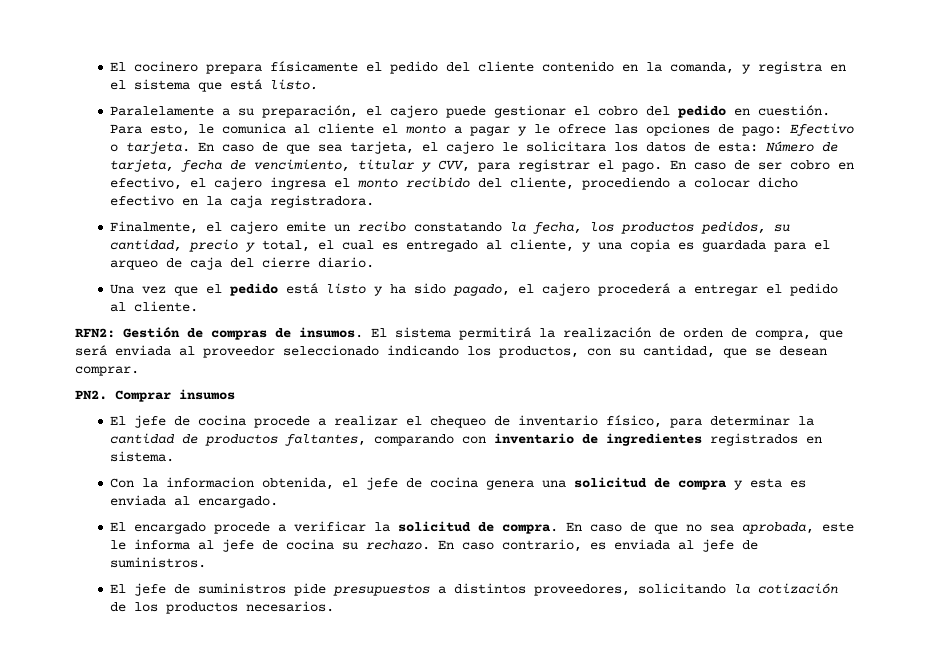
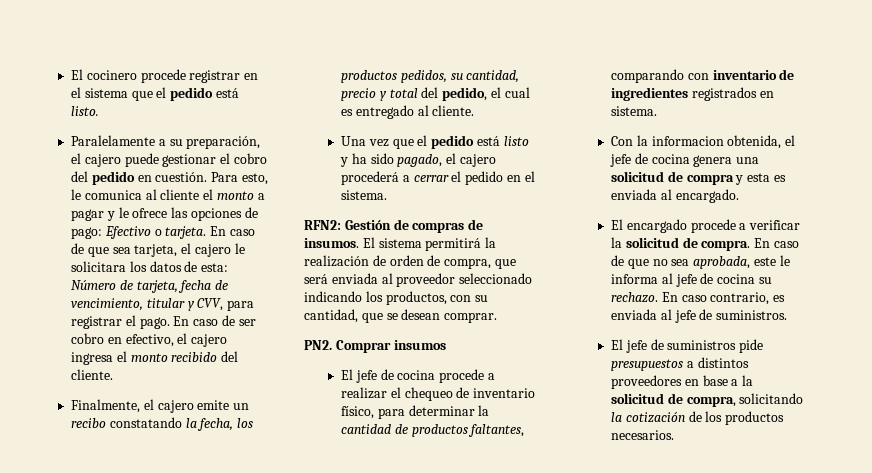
[206,61,823,74] prepara físicamente el pedido del cliente contenido en la comanda, y registra -> [140,69,241,83] procede registrar
(223, 87) none -> [156,87,214,101] el pedido
[510,177,799,190] [110,195,375,208] cliente, procediendo a colocar dicho efectivo en la caja registradora. -> [71,369,114,380] cliente.
[262,240,311,252] total, -> [389,87,488,101] total del pedido,
[510,239,831,252] [110,257,375,270] cliente, y una copia es guardada para el arqueo de caja del cierre diario. -> [432,105,475,116] cliente.
[694,283,839,296] [110,301,199,312] entregar el pedido al cliente. -> [413,171,535,185] [341,190,388,200] cerrar el pedido en el sistema.
[534,584,631,596] proveedores, -> [611,375,754,389] [611,393,736,407] proveedores en base a la solicitud de compra,

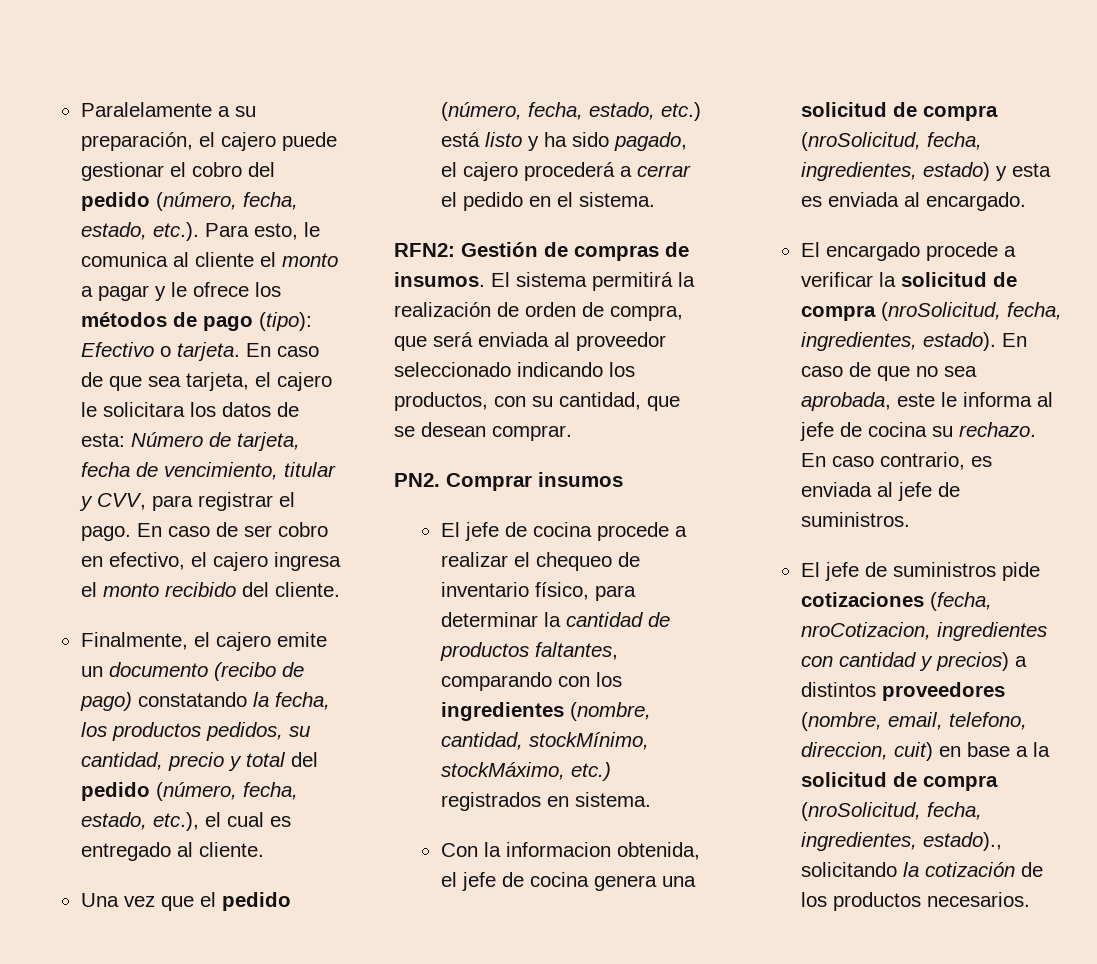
[71,69,259,83] [71,87,239,101] [71,106,100,116] El cocinero procede registrar en el sistema que el pedido está listo. // -> (80, 109) none
[137,172,208,182] en cuestión. -> [155,192,298,211] [80,222,199,241] (número, fecha, estado, etc.).
[171,207,258,221] [71,227,103,239] las opciones de pago: -> [254,282,281,297] [80,312,312,331] los métodos de pago (tipo):
[71,418,107,428] recibo -> [108,662,304,681] [79,692,132,711] documento (recibo de pago)
[442,87,488,101] pedido, -> [80,782,298,801] [80,812,199,831] pedido (número, fecha, estado, etc.),
(475, 142) none -> [440,102,701,121] (número, fecha, estado, etc.)
[712,69,795,80] [611,87,689,101] inventario de ingredientes -> [595,672,622,687] [440,702,651,721] [440,732,649,750] [440,762,611,781] los ingredientes (nombre, cantidad, stockMínimo, stockMáximo, etc.)
(734, 179) none -> [800,132,982,151] [800,162,990,181] (nroSolicitud, fecha, ingredientes, estado)
[701,240,751,251] compra. -> [800,302,1062,321] [800,332,996,351] compra (nroSolicitud, fecha, ingredientes, estado).
[611,357,749,371] [611,375,683,389] presupuestos a distintos proveedores -> [800,592,992,611] [800,622,1047,641] [800,652,1027,671] [800,682,1005,701] [800,712,1027,731] [800,742,933,761] cotizaciones (fecha, nroCotizacion, ingredientes con cantidad y precios) a distintos proveedores (nombre, email, telefono, direccion, cuit)
[686,396,736,407] compra, -> [922,775,998,791] [800,802,982,821] [800,832,1002,851] compra (nroSolicitud, fecha, ingredientes, estado).,

